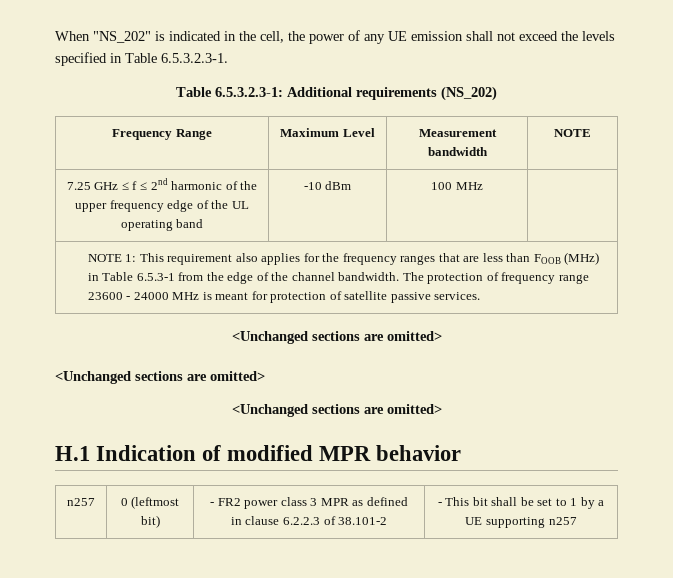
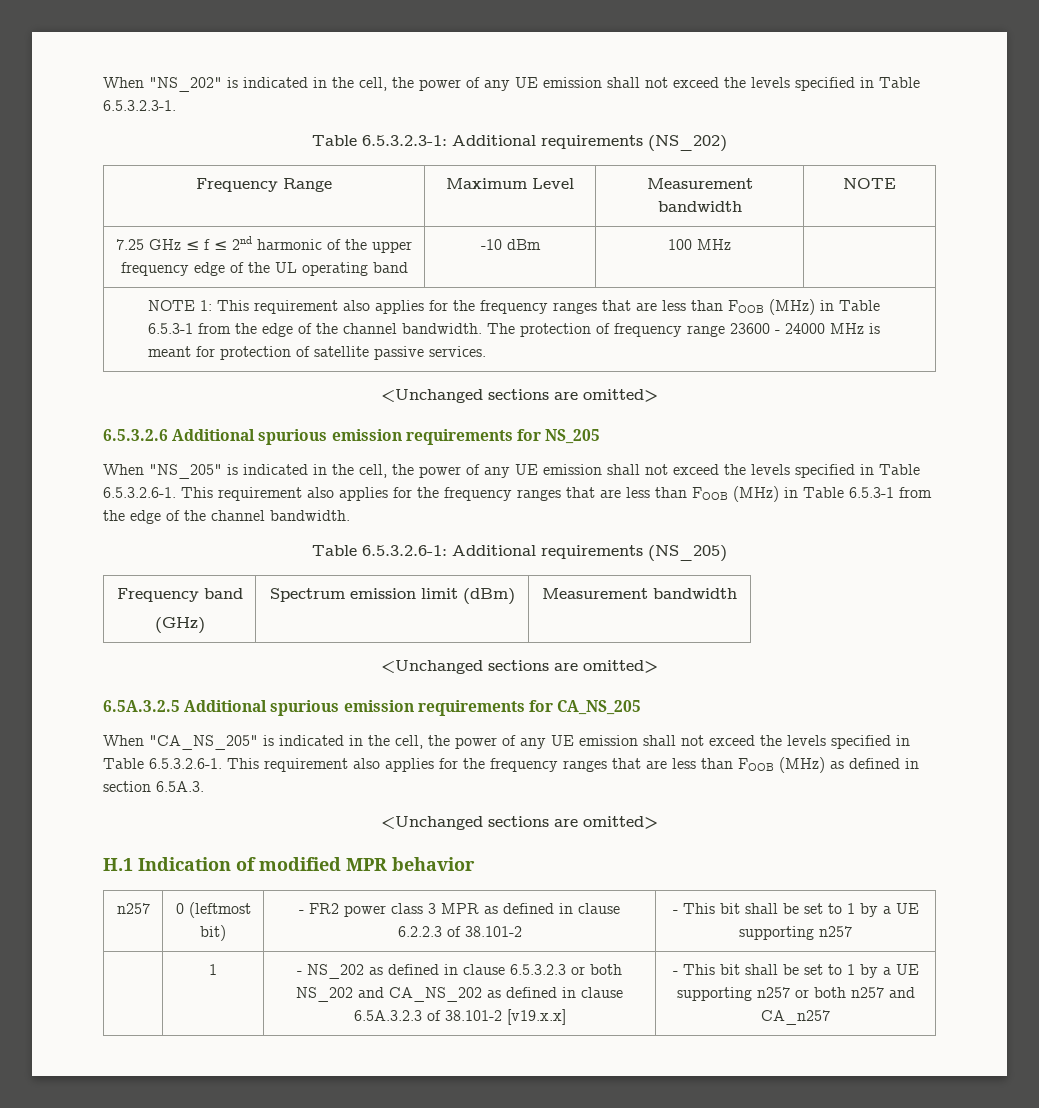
[55,371,265,384] <Unchanged sections are omitted> -> [103,429,601,445] [103,464,920,479] [103,486,932,502] [103,510,350,524] [312,545,727,562] [116,588,243,602] [154,617,205,634] [269,588,515,605] [542,588,737,599] [381,660,658,674] [103,700,642,716] [103,735,910,750] [103,757,919,773] [103,781,204,792] 6.5.3.2.6 Additional spurious emission requirements for NS_205 // When "NS_205" is indicated in the cell, the power of any UE emission shall not exceed the levels specified in Table 6.5.3.2.6-1. This requirement also applies for the frequency ranges that are less than FOOB (MHz) in Table 6.5.3-1 from the edge of the channel bandwidth. // Table 6.5.3.2.6-1: Additional requirements (NS_205) // Frequency band // (GHz) | Spectrum emission limit (dBm) | Measurement bandwidth // <Unchanged sections are omitted> // 6.5A.3.2.5 Additional spurious emission requirements for CA_NS_205 // When "CA_NS_205" is indicated in the cell, the power of any UE emission shall not exceed the levels specified in Table 6.5.3.2.6-1. This requirement also applies for the frequency ranges that are less than FOOB (MHz) as defined in section 6.5A.3.
(577, 521) none -> [209,964,217,975] [297,964,622,979] [296,987,623,1002] [353,1009,566,1025] [672,964,919,978] [676,987,915,1001] [761,1010,830,1025] // | 1 | - NS_202 as defined in clause 6.5.3.2.3 or both NS_202 and CA_NS_202 as defined in clause 6.5A.3.2.3 of 38.101-2 [v19.x.x] | - This bit shall be set to 1 by a UE supporting n257 or both n257 and CA_n257

